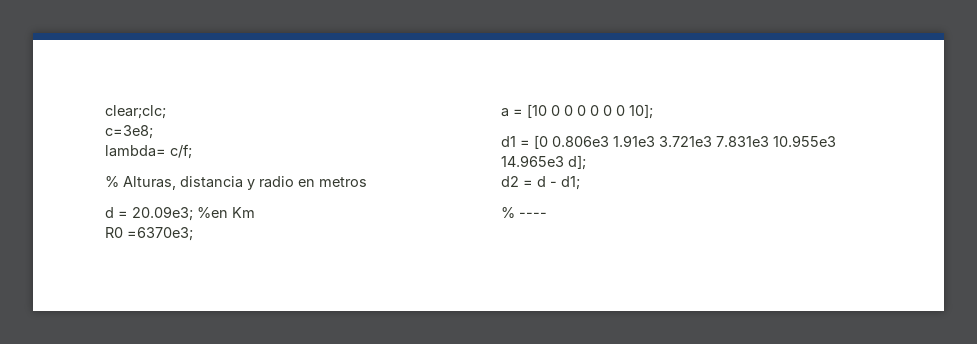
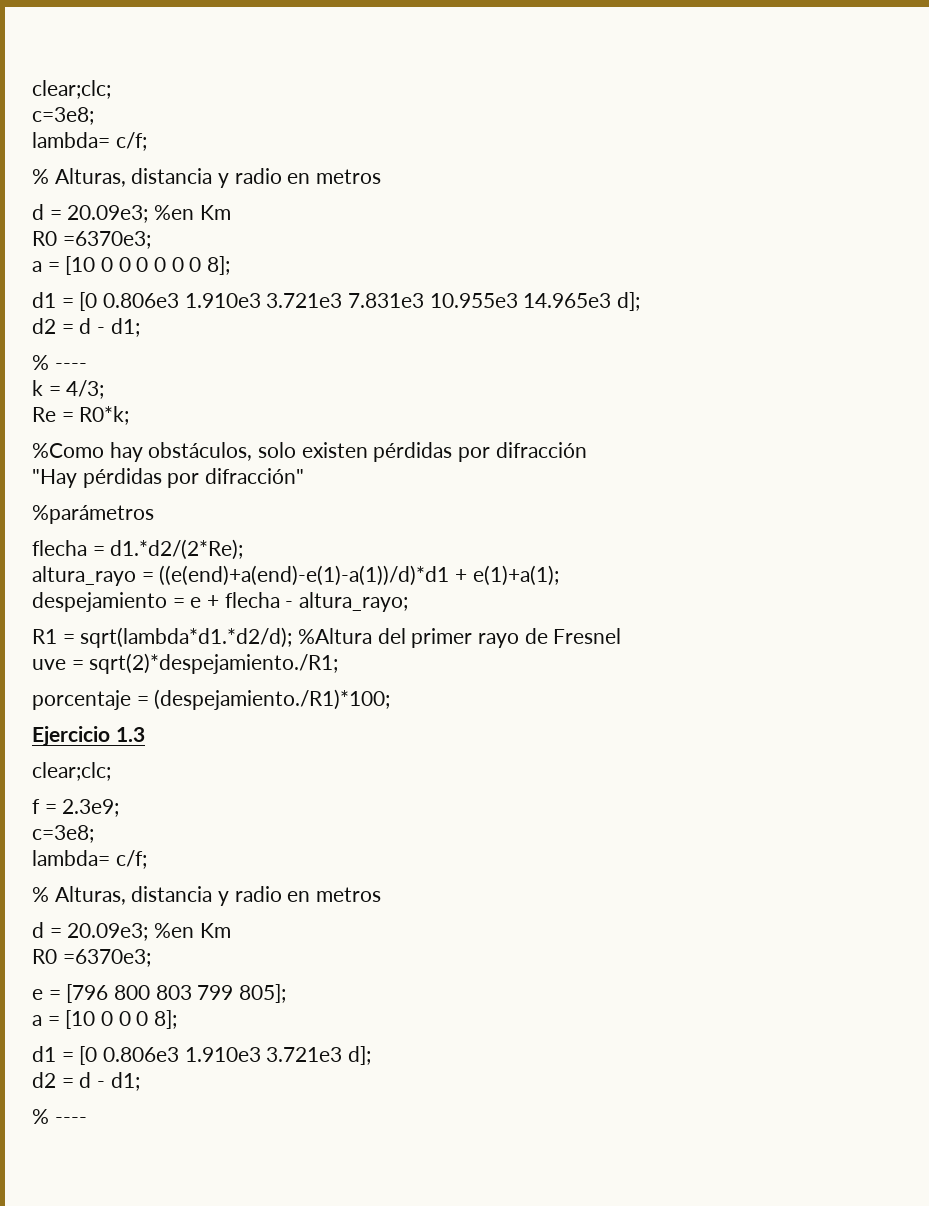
[629,104,653,119] [501,135,655,149] 10]; // d1 = [0 0.806e3 1.91e3 -> [207,256,231,275] [32,292,261,311] 8]; // d1 = [0 0.806e3 1.910e3
(547, 215) none -> [32,380,105,399] [32,406,130,425] [32,442,587,462] [32,468,305,488] [32,505,154,524] [32,539,244,560] [32,565,559,586] [32,592,409,612] [32,627,622,648] [32,653,339,674] [32,689,391,710] [32,726,145,746] [32,762,111,781] [32,799,120,817] [32,825,94,843] [32,850,147,869] [32,886,382,906] [32,922,231,941] [32,949,151,967] [32,984,287,1003] [32,1010,178,1029] [32,1046,372,1065] [32,1072,140,1091] [32,1109,87,1124] // k = 4/3; // Re = R0*k; // %Como hay obstáculos, solo existen pérdidas por difracción // "Hay pérdidas por difracción" // %parámetros // flecha = d1.*d2/(2*Re); // altura_rayo = ((e(end)+a(end)-e(1)-a(1))/d)*d1 + e(1)+a(1); // despejamiento = e + flecha - altura_rayo; // R1 = sqrt(lambda*d1.*d2/d); %Altura del primer rayo de Fresnel // uve = sqrt(2)*despejamiento./R1; // porcentaje = (despejamiento./R1)*100; // Ejercicio 1.3 // clear;clc; // f = 2.3e9; // c=3e8; // lambda= c/f; // % Alturas, distancia y radio en metros // d = 20.09e3; %en Km // R0 =6370e3; // e = [796 800 803 799 805]; // a = [10 0 0 0 8]; // d1 = [0 0.806e3 1.910e3 3.721e3 d]; // d2 = d - d1; // % ----

